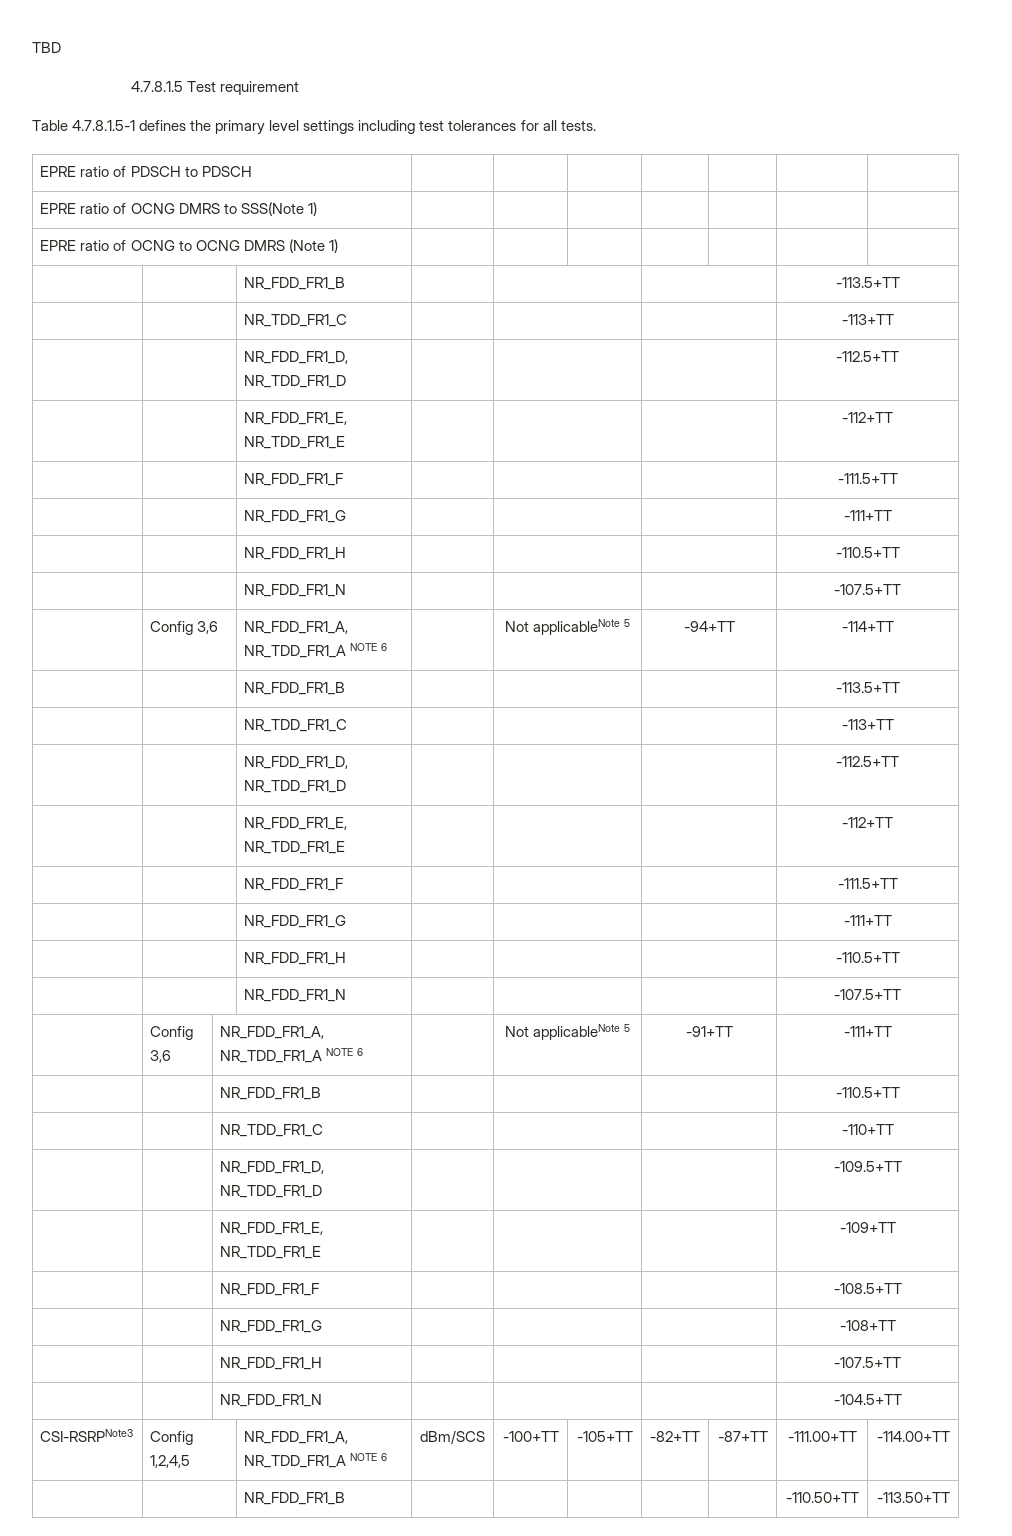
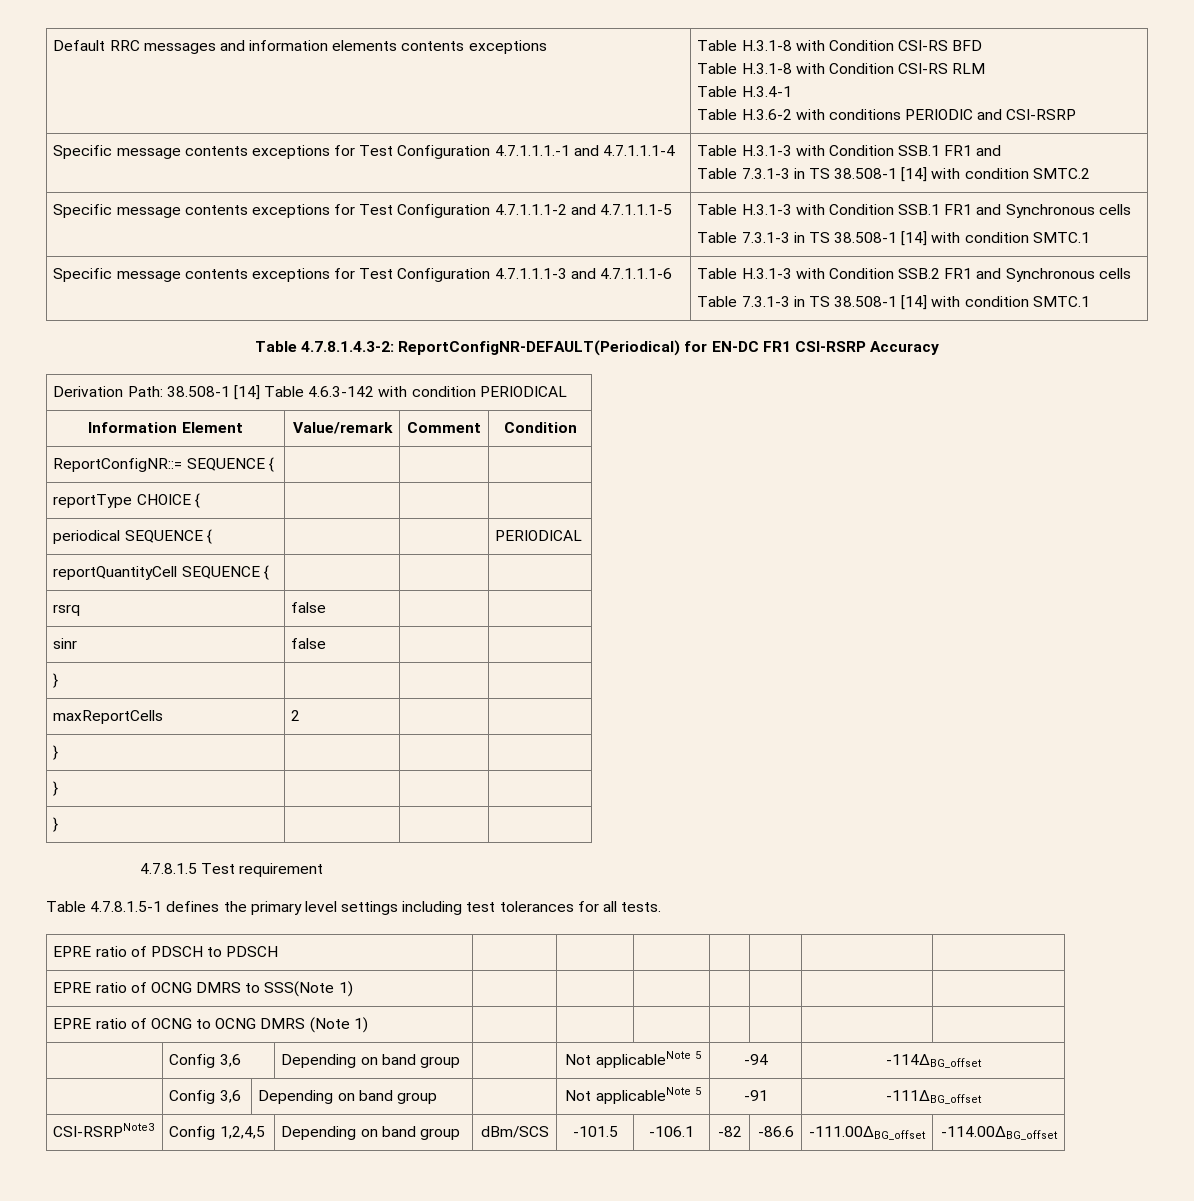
[32,42,61,53] TBD -> [53,40,547,54] [697,40,983,51] [697,63,986,74] [697,86,792,97] [697,109,1077,120] [53,145,676,159] [697,145,1002,156] [697,167,1090,182] [53,204,673,218] [697,204,1131,218] [697,231,1090,246] [53,268,673,282] [697,268,1131,282] [697,295,1090,310] [254,340,940,356] [53,385,567,400] [88,422,243,433] [292,422,393,434] [407,422,481,433] [503,422,577,433] [53,457,274,472] [53,493,200,508] [53,529,212,544] [495,530,583,541] [53,565,269,580] [53,604,81,616] [291,602,327,613] [53,638,78,649] [291,638,327,649] [53,673,59,688] [53,710,164,724] [291,710,301,721] [53,745,59,760] [53,781,59,796] [53,817,59,832] Default RRC messages and information elements contents exceptions | Table H.3.1-8 with Condition CSI-RS BFD // Table H.3.1-8 with Condition CSI-RS RLM // Table H.3.4-1 // Table H.3.6-2 with conditions PERIODIC and CSI-RSRP // Specific message contents exceptions for Test Configuration 4.7.1.1.1.-1 and 4.7.1.1.1-4 | Table H.3.1-3 with Condition SSB.1 FR1 and // Table 7.3.1-3 in TS 38.508-1 [14] with condition SMTC.2 // Specific message contents exceptions for Test Configuration 4.7.1.1.1-2 and 4.7.1.1.1-5 | Table H.3.1-3 with Condition SSB.1 FR1 and Synchronous cells // Table 7.3.1-3 in TS 38.508-1 [14] with condition SMTC.1 // Specific message contents exceptions for Test Configuration 4.7.1.1.1-3 and 4.7.1.1.1-6 | Table H.3.1-3 with Condition SSB.2 FR1 and Synchronous cells // Table 7.3.1-3 in TS 38.508-1 [14] with condition SMTC.1 // Table 4.7.8.1.4.3-2: ReportConfigNR-DEFAULT(Periodical) for EN-DC FR1 CSI-RSRP Accuracy // Derivation Path: 38.508-1 [14] Table 4.6.3-142 with condition PERIODICAL // Information Element | Value/remark | Comment | Condition // ReportConfigNR::= SEQUENCE { | | | // reportType CHOICE { | | | // periodical SEQUENCE { | | | PERIODICAL // reportQuantityCell SEQUENCE { | | | // rsrq | false | | // sinr | false | | // } | | | // maxReportCells | 2 | | // } | | | // } | | | // } | | |
[244,277,346,290] [835,277,900,288] [244,314,348,327] [841,314,894,325] [244,351,349,364] [244,375,347,388] [835,351,899,362] [244,412,348,425] [244,436,346,449] [841,412,893,423] [244,473,344,486] [837,473,898,484] [244,510,347,523] [843,510,892,521] [244,547,347,560] [835,547,900,558] [244,584,347,597] [833,584,901,595] [150,621,219,635] [244,621,349,634] [244,643,388,658] [504,619,631,635] [683,621,735,632] [841,621,894,632] [244,682,346,695] [835,682,900,693] [244,719,348,732] [841,719,894,730] [244,756,349,769] [244,780,347,793] [835,756,899,767] [244,817,348,830] [244,841,346,854] [841,817,893,828] [244,878,344,891] [837,878,898,889] [244,915,347,928] [843,915,892,926] [244,952,347,965] [835,952,900,963] [244,989,347,1002] [833,989,901,1000] [150,1026,194,1040] [150,1050,172,1063] [220,1026,325,1039] [220,1048,364,1063] [504,1024,631,1040] [685,1026,733,1037] [843,1026,892,1037] [220,1087,322,1100] [835,1087,900,1098] [220,1124,324,1137] [841,1124,894,1135] [220,1161,325,1174] [220,1185,323,1198] [833,1161,902,1172] [220,1222,324,1235] [220,1246,322,1259] [839,1222,896,1233] [220,1283,320,1296] [833,1283,902,1294] [220,1320,323,1333] [839,1320,896,1331] [220,1357,323,1370] [833,1357,901,1368] [220,1394,323,1407] [833,1394,902,1405] [40,1429,134,1442] [150,1431,194,1445] [150,1455,191,1468] [244,1431,349,1444] [244,1453,388,1468] [420,1430,485,1444] [502,1431,559,1442] [576,1431,633,1442] [650,1431,700,1442] [717,1431,768,1442] [787,1431,857,1442] [876,1431,950,1442] [244,1492,346,1505] [785,1492,859,1503] [876,1492,950,1503] | NR_FDD_FR1_B | | | | -113.5+TT // | | NR_TDD_FR1_C | | | | -113+TT // | | NR_FDD_FR1_D, NR_TDD_FR1_D | | | | -112.5+TT // | | NR_FDD_FR1_E, NR_TDD_FR1_E | | | | -112+TT // | | NR_FDD_FR1_F | | | | -111.5+TT // | | NR_FDD_FR1_G | | | | -111+TT // | | NR_FDD_FR1_H | | | | -110.5+TT // | | NR_FDD_FR1_N | | | | -107.5+TT // | Config 3,6 | NR_FDD_FR1_A, NR_TDD_FR1_A NOTE 6 | | Not applicableNote 5 | -94+TT | -114+TT // | | NR_FDD_FR1_B | | | | -113.5+TT // | | NR_TDD_FR1_C | | | | -113+TT // | | NR_FDD_FR1_D, NR_TDD_FR1_D | | | | -112.5+TT // | | NR_FDD_FR1_E, NR_TDD_FR1_E | | | | -112+TT // | | NR_FDD_FR1_F | | | | -111.5+TT // | | NR_FDD_FR1_G | | | | -111+TT // | | NR_FDD_FR1_H | | | | -110.5+TT // | | NR_FDD_FR1_N | | | | -107.5+TT // | Config 3,6 | NR_FDD_FR1_A, NR_TDD_FR1_A NOTE 6 | | Not applicableNote 5 | -91+TT | -111+TT // | | NR_FDD_FR1_B | | | | -110.5+TT // | | NR_TDD_FR1_C | | | | -110+TT // | | NR_FDD_FR1_D, NR_TDD_FR1_D | | | | -109.5+TT // | | NR_FDD_FR1_E, NR_TDD_FR1_E | | | | -109+TT // | | NR_FDD_FR1_F | | | | -108.5+TT // | | NR_FDD_FR1_G | | | | -108+TT // | | NR_FDD_FR1_H | | | | -107.5+TT // | | NR_FDD_FR1_N | | | | -104.5+TT // CSI-RSRPNote3 | Config 1,2,4,5 | NR_FDD_FR1_A, NR_TDD_FR1_A NOTE 6 | dBm/SCS | -100+TT | -105+TT | -82+TT | -87+TT | -111.00+TT | -114.00+TT // | | NR_FDD_FR1_B | | | | | | -110.50+TT | -113.50+TT -> [169,1054,241,1068] [281,1054,460,1068] [565,1051,701,1068] [743,1054,768,1065] [885,1054,982,1068] [169,1090,241,1104] [258,1090,437,1104] [565,1087,701,1104] [743,1090,768,1101] [885,1090,982,1104] [53,1123,155,1137] [169,1126,265,1140] [281,1126,460,1140] [480,1126,549,1138] [572,1126,618,1137] [649,1126,694,1137] [717,1126,742,1137] [757,1126,794,1137] [809,1126,926,1140] [940,1126,1058,1140] Config 3,6 | Depending on band group | | Not applicableNote 5 | -94 | -114ΔBG_offset // | Config 3,6 | Depending on band group | | Not applicableNote 5 | -91 | -111ΔBG_offset // CSI-RSRPNote3 | Config 1,2,4,5 | Depending on band group | dBm/SCS | -101.5 | -106.1 | -82 | -86.6 | -111.00ΔBG_offset | -114.00ΔBG_offset

